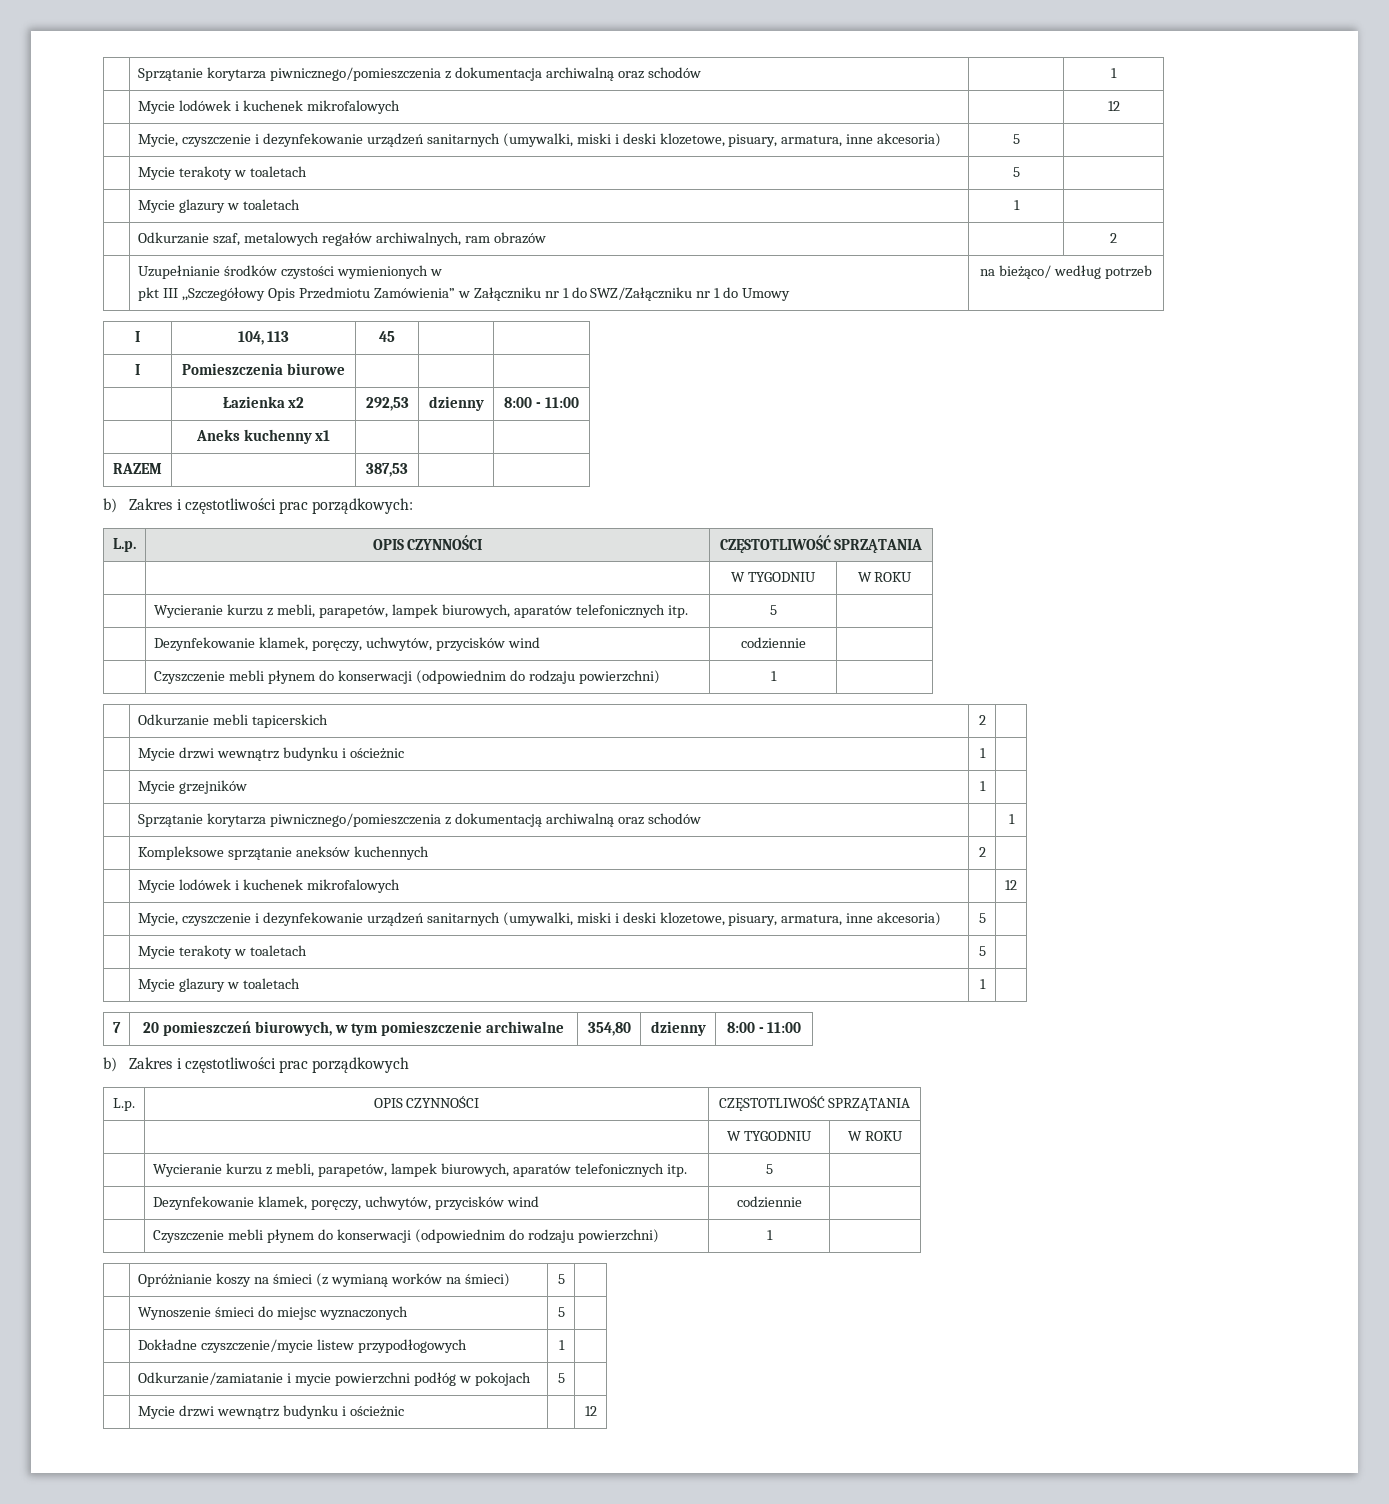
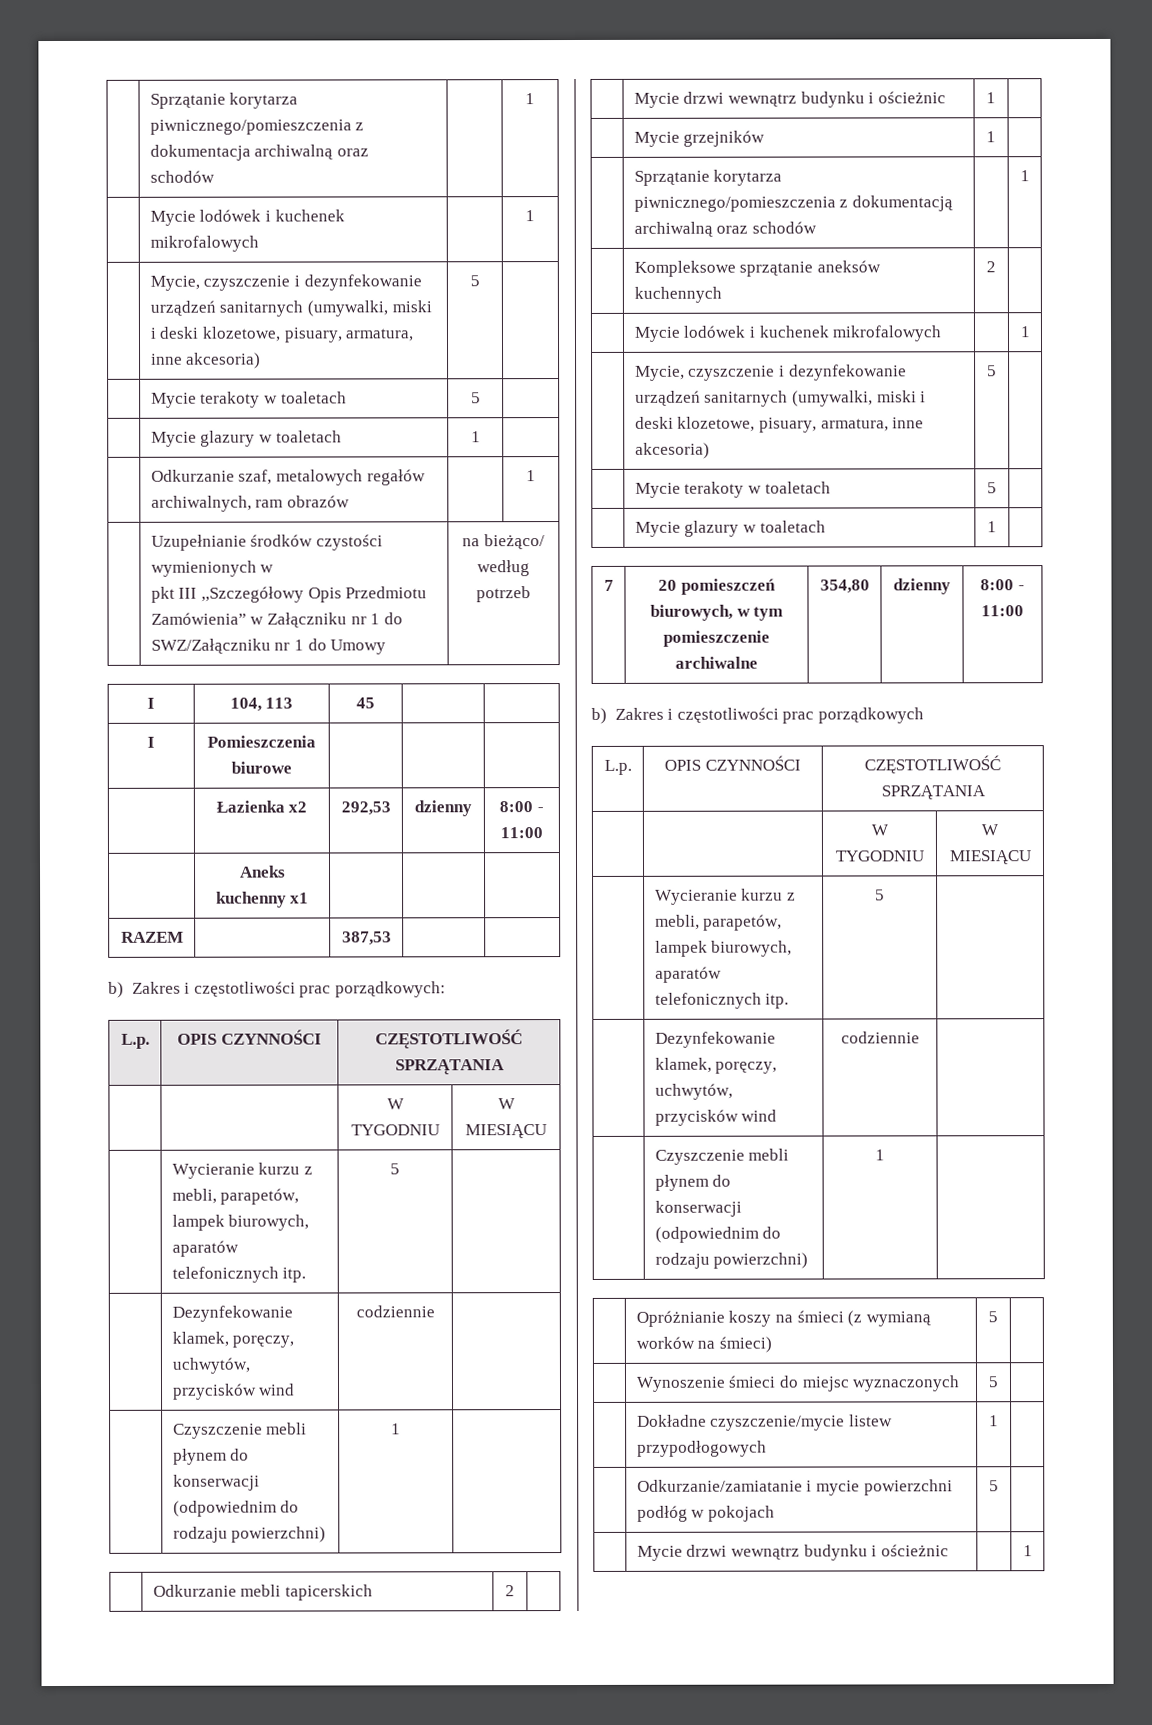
[1107,101,1120,111] 12 -> [525,210,535,222] 1
[1110,233,1117,243] 2 -> [526,470,536,482] 1
[874,572,913,582] ROKU -> [465,1124,547,1139] MIESIĄCU
[1005,880,1017,890] 12 -> [1019,326,1030,338] 1
[864,1131,903,1141] ROKU -> [948,850,1032,865] MIESIĄCU
[584,1406,597,1416] 12 -> [1022,1545,1033,1557] 1

